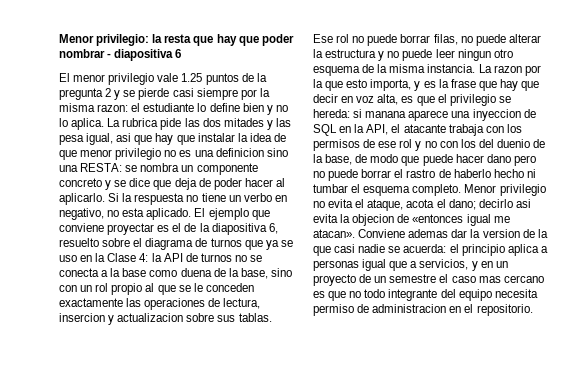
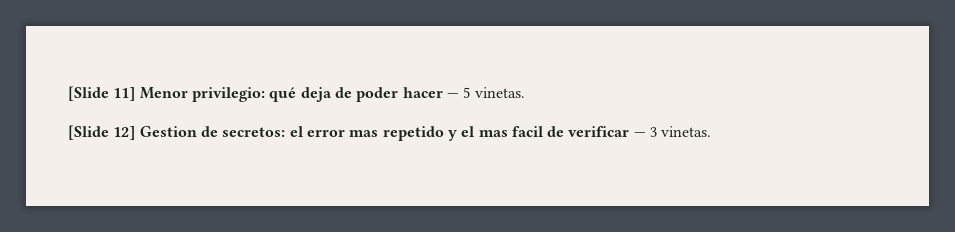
[59,34,294,46] [59,49,182,61] [59,73,267,85] [59,88,270,100] [59,103,288,115] [59,118,291,130] [59,133,286,145] [59,148,288,160] [59,163,258,175] [59,178,285,190] [59,193,287,205] [59,208,270,220] [59,223,278,235] [59,238,293,250] [59,253,263,262] [59,268,292,279] [59,283,254,295] [59,298,261,310] [59,313,272,325] [313,34,541,46] [313,49,513,61] [313,64,541,76] [313,79,540,91] [313,94,511,106] [313,109,536,121] [313,124,522,136] [313,139,546,151] [313,154,536,166] [313,169,536,181] [313,184,546,196] [313,199,531,211] [313,214,510,226] [313,229,548,238] [313,244,548,256] [313,259,508,271] [313,274,544,286] [313,289,538,301] [313,304,533,316] Menor privilegio: la resta que hay que poder nombrar - diapositiva 6 // El menor privilegio vale 1.25 puntos de la pregunta 2 y se pierde casi siempre por la misma razon: el estudiante lo define bien y no lo aplica. La rubrica pide las dos mitades y las pesa igual, asi que hay que instalar la idea de que menor privilegio no es una definicion sino una RESTA: se nombra un componente concreto y se dice que deja de poder hacer al aplicarlo. Si la respuesta no tiene un verbo en negativo, no esta aplicado. El ejemplo que conviene proyectar es el de la diapositiva 6, resuelto sobre el diagrama de turnos que ya se uso en la Clase 4: la API de turnos no se conecta a la base como duena de la base, sino con un rol propio al que se le conceden exactamente las operaciones de lectura, insercion y actualizacion sobre sus tablas. Ese rol no puede borrar filas, no puede alterar la estructura y no puede leer ningun otro esquema de la misma instancia. La razon por la que esto importa, y es la frase que hay que decir en voz alta, es que el privilegio se hereda: si manana aparece una inyeccion de SQL en la API, el atacante trabaja con los permisos de ese rol y no con los del duenio de la base, de modo que puede hacer dano pero no puede borrar el rastro de haberlo hecho ni tumbar el esquema completo. Menor privilegio no evita el ataque, acota el dano; decirlo asi evita la objecion de «entonces igual me atacan». Conviene ademas dar la version de la que casi nadie se acuerda: el principio aplica a personas igual que a servicios, y en un proyecto de un semestre el caso mas cercano es que no todo integrante del equipo necesita permiso de administracion en el repositorio. -> [68,86,525,102] [68,125,712,141] [Slide 11] Menor privilegio: qué deja de poder hacer — 5 vinetas. // [Slide 12] Gestion de secretos: el error mas repetido y el mas facil de verificar — 3 vinetas.

